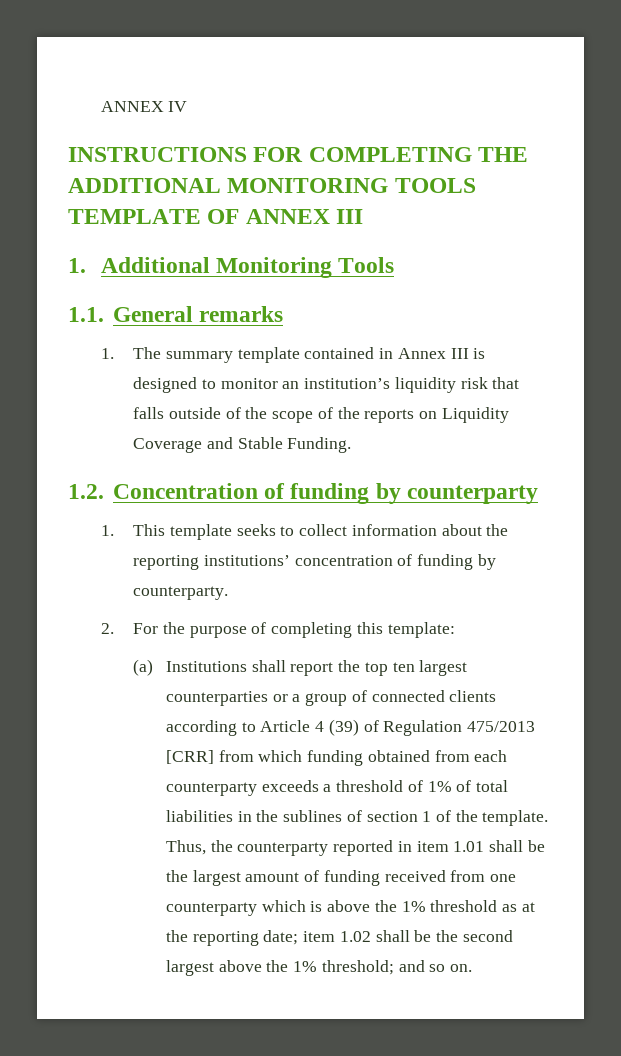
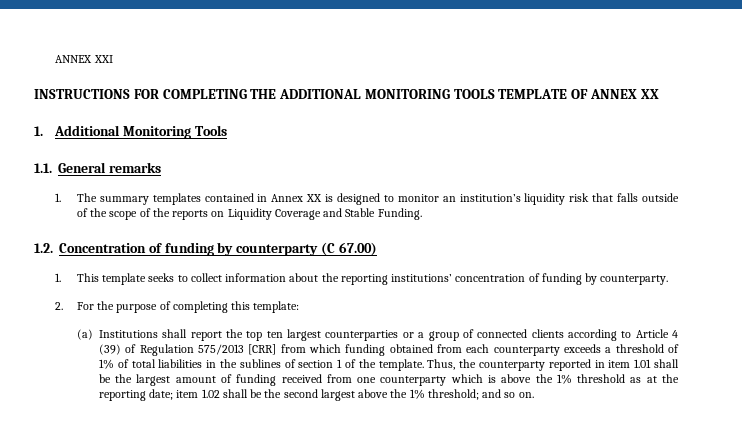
[100,101,188,112] ANNEX IV -> [55,55,113,63] ANNEX XXI
[336,209,364,224] III -> [640,89,659,99] XX
[237,347,300,363] template -> [152,193,201,205] templates
[450,348,469,359] III -> [306,194,323,202] XX
(539, 494) none -> [320,242,377,256] (C 67.00)
[467,721,536,732] 475/2013 -> [197,344,244,355] 575/2013

